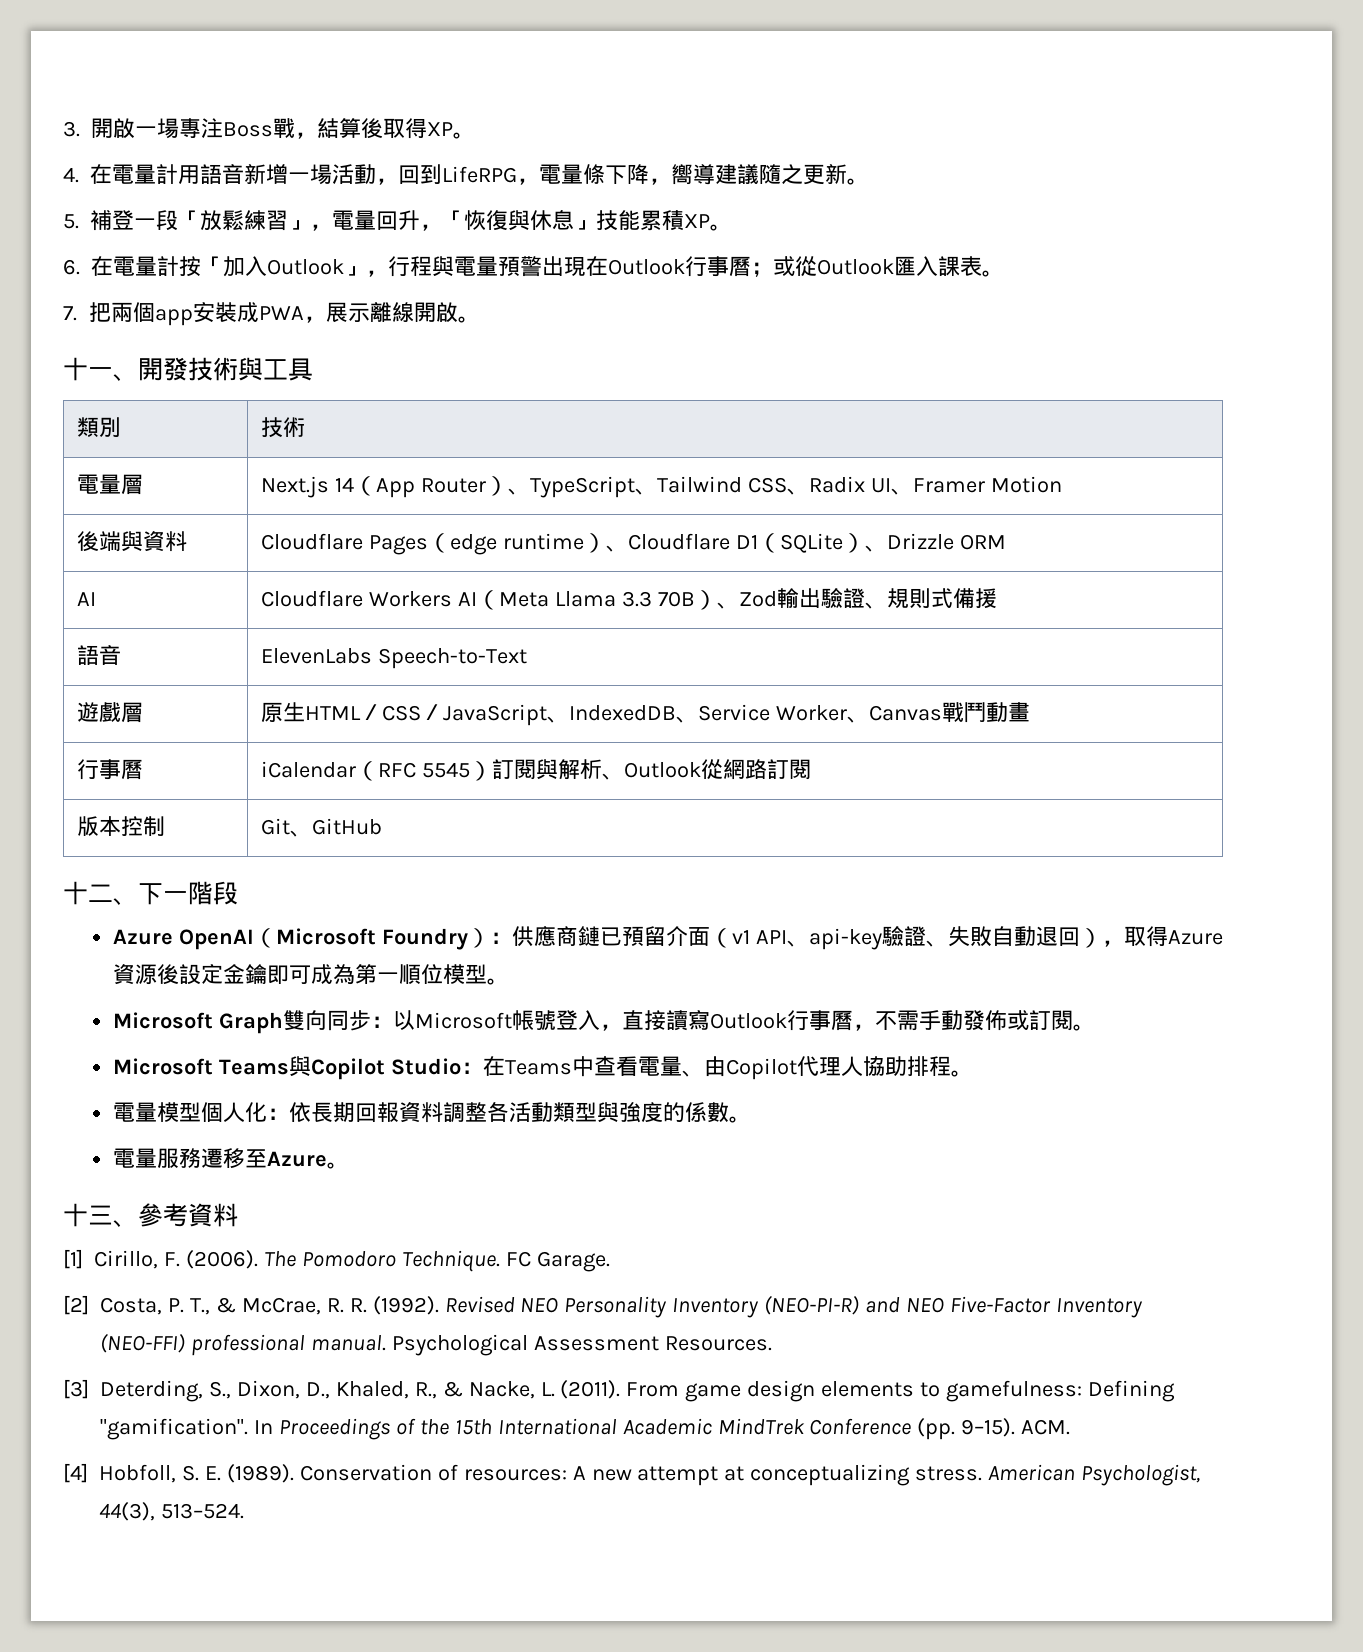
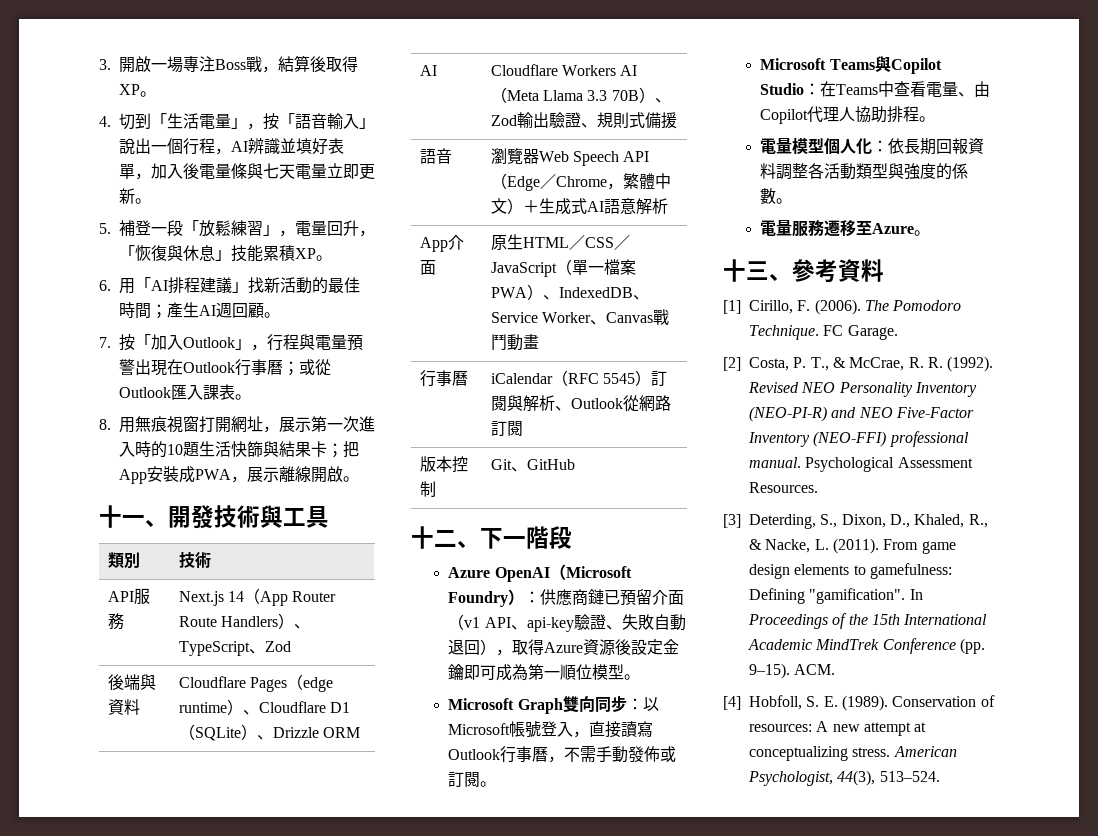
[90,164,803,185] 在電量計用語音新增一場活動，回到LifeRPG，電量條下降，嚮導建議隨之 -> [119,113,375,130] [119,138,344,155] [119,163,359,180] 切到「生活電量」，按「語音輸入」說出一個行程，AI辨識並填好表單，加入後電量條與七天電量立即
[91,256,179,276] 在電量計 -> [119,277,360,294] [119,302,280,319] [99,337,111,348] 用「AI排程建議」找新活動的最佳時間；產生AI週回顧。 // 7.
[63,302,193,326] 7.把兩個app -> [99,416,375,433] [119,441,359,458] [119,469,147,484] 8.用無痕視窗打開網址，展示第一次進入時的10題生活快篩與結果卡；把App
[77,474,144,495] 電量層 -> [107,588,150,605] [107,613,124,630] API服務
(487, 485) none -> [178,616,278,627] Route Handlers
[657,476,1062,495] Tailwind CSS、Radix UI、Framer Motion -> [264,641,291,652] Zod
[261,648,528,669] [77,702,144,723] ElevenLabs Speech-to-Text // 遊戲層 -> [490,148,650,166] [490,173,671,191] [490,198,668,215] [419,235,464,252] [419,260,436,275] 瀏覽器Web Speech API（Edge／Chrome，繁體中文）＋生成式AI語意解析 // App介面
(548, 715) none -> [555,259,636,275] [490,284,543,300] （單一檔案PWA）

